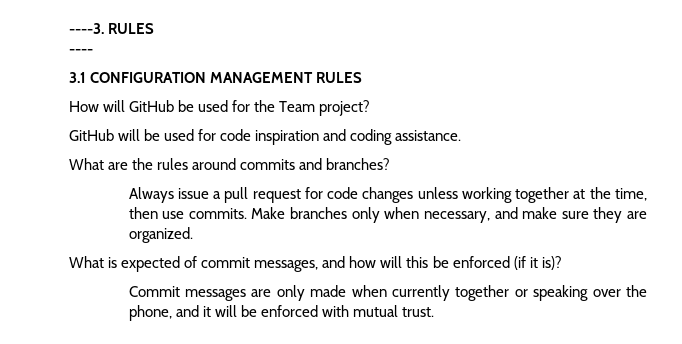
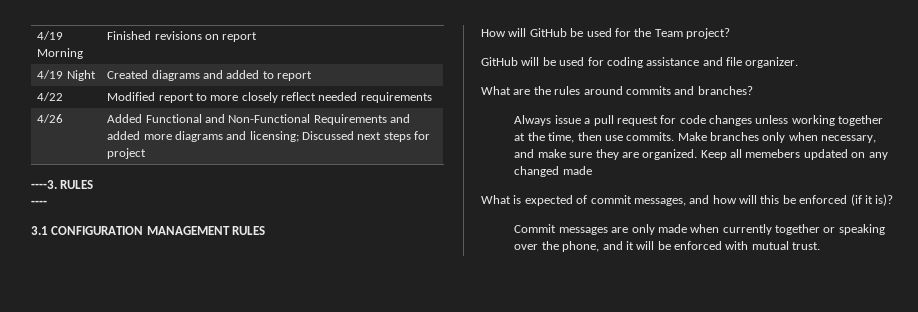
(69, 28) none -> [37,31,64,40] [37,48,84,59] [107,31,258,42] [37,70,96,81] [107,70,312,81] [37,92,64,101] [107,92,432,103] [37,114,64,123] [107,114,410,125] [107,131,431,142] [107,148,147,159] 4/19 Morning | Finished revisions on report // 4/19 Night | Created diagrams and added to report // 4/22 | Modified report to more closely reflect needed requirements // 4/26 | Added Functional and Non-Functional Requirements and added more diagrams and licensing; Discussed next steps for project //
[220,129,462,145] code inspiration and coding assistance. -> [606,57,799,68] coding assistance and file organizer.
(193, 235) none -> [700,149,888,160] [514,166,592,177] Keep all memebers updated on any changed made

